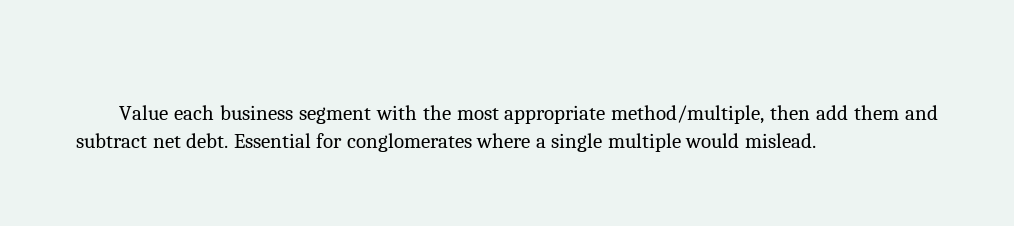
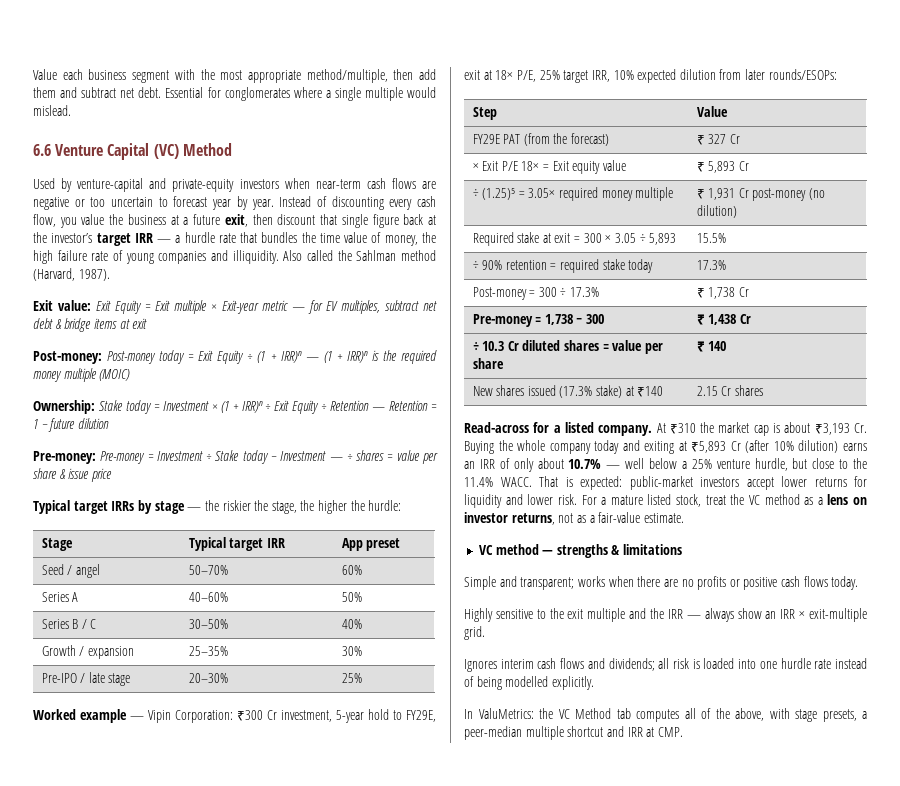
(816, 140) none -> [33,143,232,160] [33,178,437,192] [33,196,436,210] [33,214,436,228] [33,232,436,246] [33,250,437,264] [33,268,110,281] [33,300,437,314] [33,318,148,332] [33,350,437,364] [33,368,131,382] [33,400,437,414] [33,418,109,432] [33,450,438,464] [33,468,112,482] [33,500,402,514] [41,538,73,551] [188,537,285,551] [341,538,401,551] [41,564,100,578] [188,565,228,575] [341,565,362,575] [41,592,79,602] [188,592,228,602] [341,592,362,602] [41,619,97,629] [188,619,228,629] [341,619,362,629] [41,645,134,659] [188,646,228,656] [341,646,362,656] [41,672,131,686] [188,673,228,683] [341,673,362,683] [33,709,436,723] [464,69,837,83] [472,107,497,120] [696,106,728,117] [472,133,610,146] [696,134,740,145] [472,160,627,174] [696,161,749,173] [472,187,674,201] [696,188,826,201] [696,205,737,218] [472,232,677,246] [696,233,726,243] [472,259,654,273] [696,260,726,270] [472,287,600,300] [696,287,749,299] [472,314,605,327] [696,314,751,325] [472,340,664,354] [472,358,504,369] [696,341,727,352] [472,385,664,398] [696,385,763,396] [464,422,868,436] [464,440,868,454] [464,458,867,472] [464,476,867,490] [464,494,867,508] [464,512,684,525] [478,544,683,558] [464,576,859,590] [464,608,867,622] [464,626,485,640] [464,658,867,672] [464,676,594,690] [464,708,867,722] [464,726,683,740] // 6.6 Venture Capital (VC) Method // Used by venture-capital and private-equity investors when near-term cash flows are negative or too uncertain to forecast year by year. Instead of discounting every cash flow, you value the business at a future exit, then discount that single figure back at the investor’s target IRR — a hurdle rate that bundles the time value of money, the high failure rate of young companies and illiquidity. Also called the Sahlman method (Harvard, 1987). // Exit value: Exit Equity = Exit multiple × Exit-year metric — for EV multiples, subtract net debt & bridge items at exit // Post-money: Post-money today = Exit Equity ÷ (1 + IRR)ⁿ — (1 + IRR)ⁿ is the required money multiple (MOIC) // Ownership: Stake today = Investment × (1 + IRR)ⁿ ÷ Exit Equity ÷ Retention — Retention = 1 − future dilution // Pre-money: Pre-money = Investment ÷ Stake today − Investment — ÷ shares = value per share & issue price // Typical target IRRs by stage — the riskier the stage, the higher the hurdle: // Stage | Typical target IRR | App preset // Seed / angel | 50–70% | 60% // Series A | 40–60% | 50% // Series B / C | 30–50% | 40% // Growth / expansion | 25–35% | 30% // Pre-IPO / late stage | 20–30% | 25% // Worked example — Vipin Corporation: ₹300 Cr investment, 5-year hold to FY29E, exit at 18× P/E, 25% target IRR, 10% expected dilution from later rounds/ESOPs: // Step | Value // FY29E PAT (from the forecast) | ₹ 327 Cr // × Exit P/E 18× = Exit equity value | ₹ 5,893 Cr // ÷ (1.25)⁵ = 3.05× required money multiple | ₹ 1,931 Cr post-money (no dilution) // Required stake at exit = 300 × 3.05 ÷ 5,893 | 15.5% // ÷ 90% retention = required stake today | 17.3% // Post-money = 300 ÷ 17.3% | ₹ 1,738 Cr // Pre-money = 1,738 − 300 | ₹ 1,438 Cr // ÷ 10.3 Cr diluted shares = value per share | ₹ 140 // New shares issued (17.3% stake) at ₹140 | 2.15 Cr shares // Read-across for a listed company. At ₹310 the market cap is about ₹3,193 Cr. Buying the whole company today and exiting at ₹5,893 Cr (after 10% dilution) earns an IRR of only about 10.7% — well below a 25% venture hurdle, but close to the 11.4% WACC. That is expected: public-market investors accept lower returns for liquidity and lower risk. For a mature listed stock, treat the VC method as a lens on investor returns, not as a fair-value estimate. // VC method — strengths & limitations // Simple and transparent; works when there are no profits or positive cash flows today. // Highly sensitive to the exit multiple and the IRR — always show an IRR × exit-multiple grid. // Ignores interim cash flows and dividends; all risk is loaded into one hurdle rate instead of being modelled explicitly. // In ValuMetrics: the VC Method tab computes all of the above, with stage presets, a peer-median multiple shortcut and IRR at CMP.

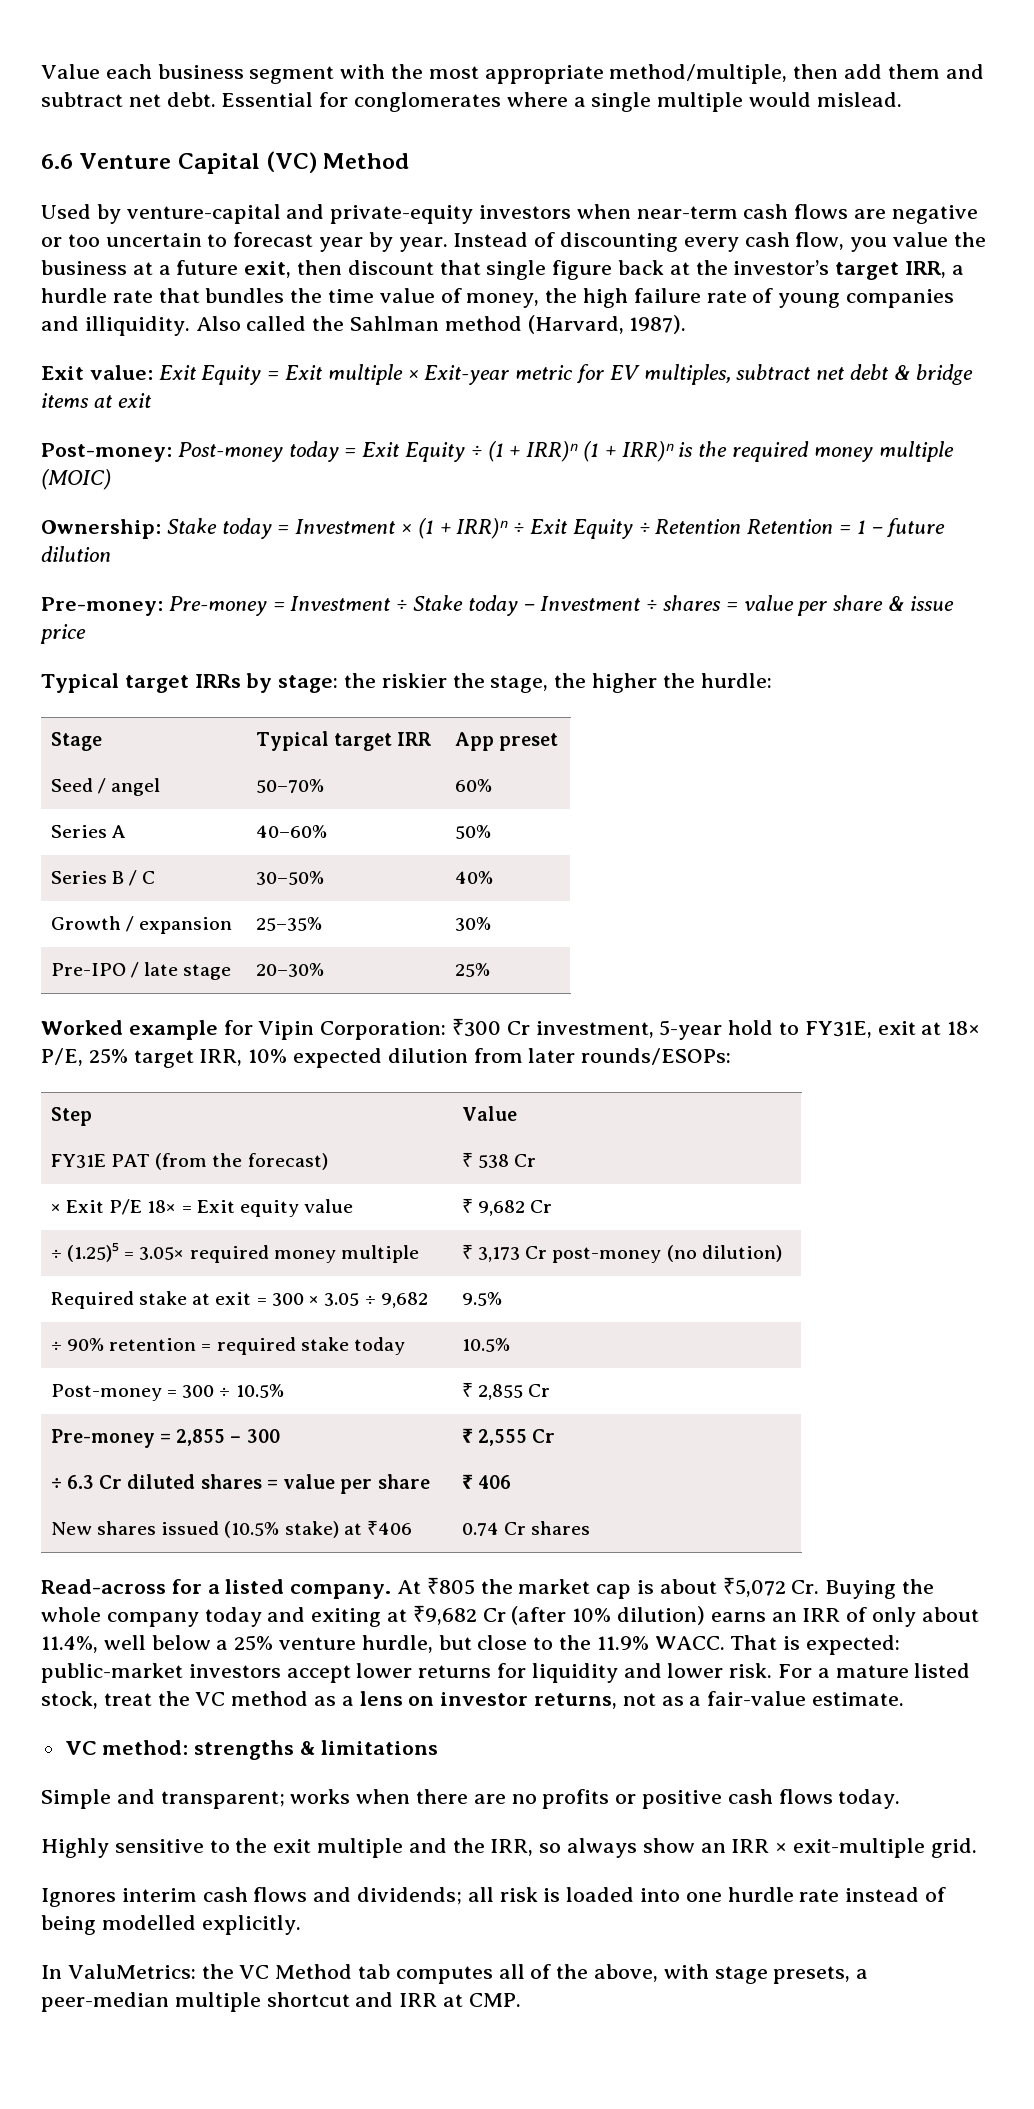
[134,233,172,243] IRR — -> [905,261,947,278] IRR,
[291,307,305,311] — -> (574, 372) none
[305,357,319,361] — -> (579, 451) none
[372,407,386,411] — -> (742, 526) none
[329,457,343,461] — -> (642, 603) none
[154,501,202,514] stage — -> [278,675,339,693] stage:
[130,716,144,720] — -> [223,1020,253,1035] for
[406,710,436,722] FY29E, -> [804,1021,872,1038] FY31E,
[472,134,500,144] FY29E -> [50,1154,106,1168] FY31E
[708,134,727,144] 327 -> [477,1154,509,1168] 538
[708,161,736,173] 5,893 -> [477,1200,525,1216] 9,682
[708,188,736,200] 1,931 -> [477,1247,520,1262] 3,173
[649,233,677,245] [696,233,726,243] 5,893 | 15.5% -> [380,1292,428,1308] [461,1292,502,1306] 9,682 | 9.5%
[696,260,726,270] 17.3% -> [461,1338,510,1352] 10.5%
[570,287,600,297] [696,287,736,299] 17.3% | ₹ 1,738 -> [235,1384,284,1398] [461,1382,523,1400] 10.5% | ₹ 2,855
[544,314,573,325] 1,738 -> [176,1429,226,1446] 2,855
[708,314,751,325] [472,341,505,351] 1,438 Cr // ÷ 10.3 -> [477,1429,556,1446] [50,1475,94,1489] 2,555 Cr // ÷ 6.3
[708,341,727,351] 140 -> [477,1475,511,1489] 406
[559,386,593,398] (17.3% -> [224,1521,280,1538] (10.5%
[637,386,664,397] [696,386,718,396] ₹140 | 2.15 -> [367,1520,413,1535] [461,1522,499,1536] ₹406 | 0.74
[669,423,696,434] ₹310 -> [426,1577,475,1595] ₹805
[814,423,850,435] ₹3,193 -> [722,1577,786,1597] ₹5,072
[691,441,727,453] ₹5,893 -> [412,1605,477,1625] ₹9,682
[568,459,621,469] 10.7% — -> [41,1636,98,1653] 11.4%,
[464,477,493,487] 11.4% -> [596,1636,649,1650] 11.9%
[495,544,554,555] method — -> [102,1740,189,1755] method:
[667,609,701,619] IRR — -> [490,1839,562,1856] IRR, so

